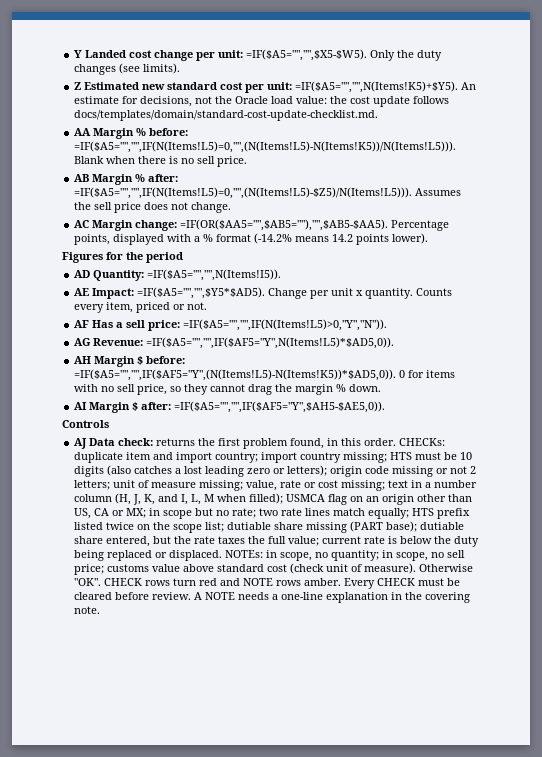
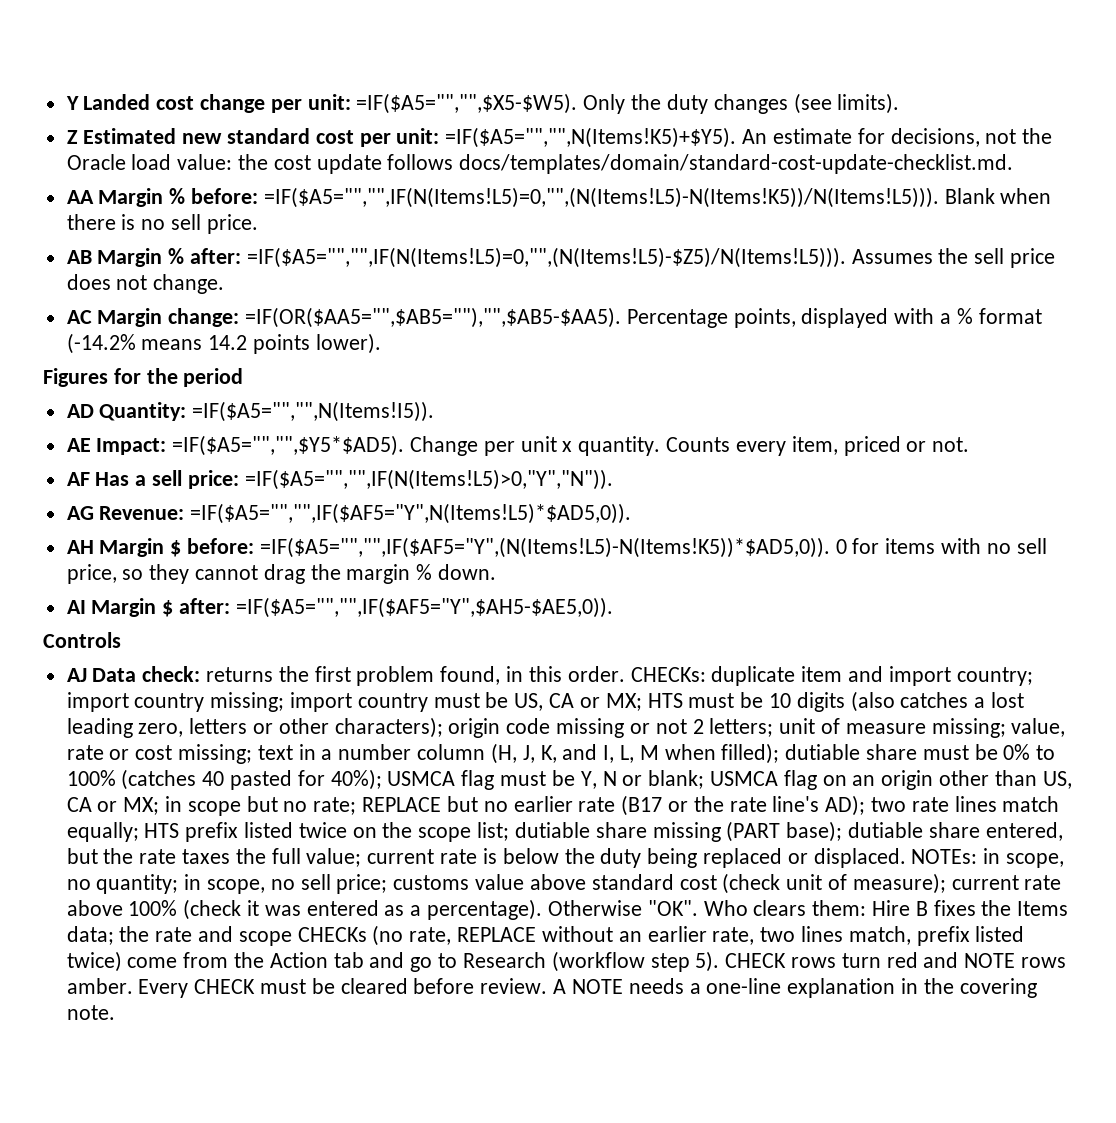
(388, 457) none -> [290,692,642,712] import country must be US, CA or MX;
[247,465,328,476] zero or letters); -> [138,717,443,738] zero, letters or other characters);
(284, 498) none -> [785,744,1056,760] [66,769,705,790] dutiable share must be 0% to 100% (catches 40 pasted for 40%); USMCA flag must be Y, N or blank;
(257, 513) none -> [362,795,866,816] REPLACE but no earlier rate (B17 or the rate line's AD);
[364,563,474,574] [74,578,102,586] measure). Otherwise "OK". -> [852,873,1062,894] [66,899,1069,920] [66,925,1025,946] [66,951,720,972] measure); current rate above 100% (check it was entered as a percentage). Otherwise "OK". Who clears them: Hire B fixes the Items data; the rate and scope CHECKs (no rate, REPLACE without an earlier rate, two lines match, prefix listed twice) come from the Action tab and go to Research (workflow step 5).

